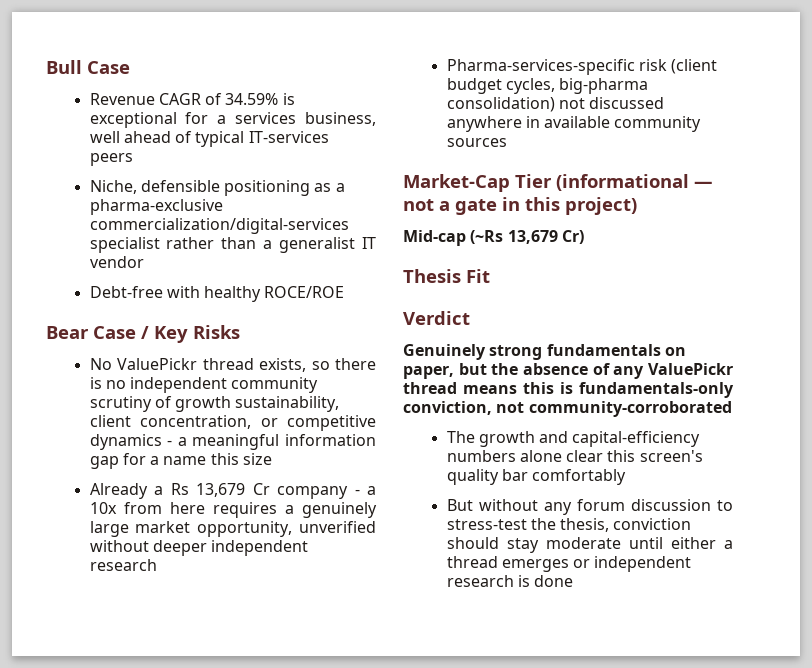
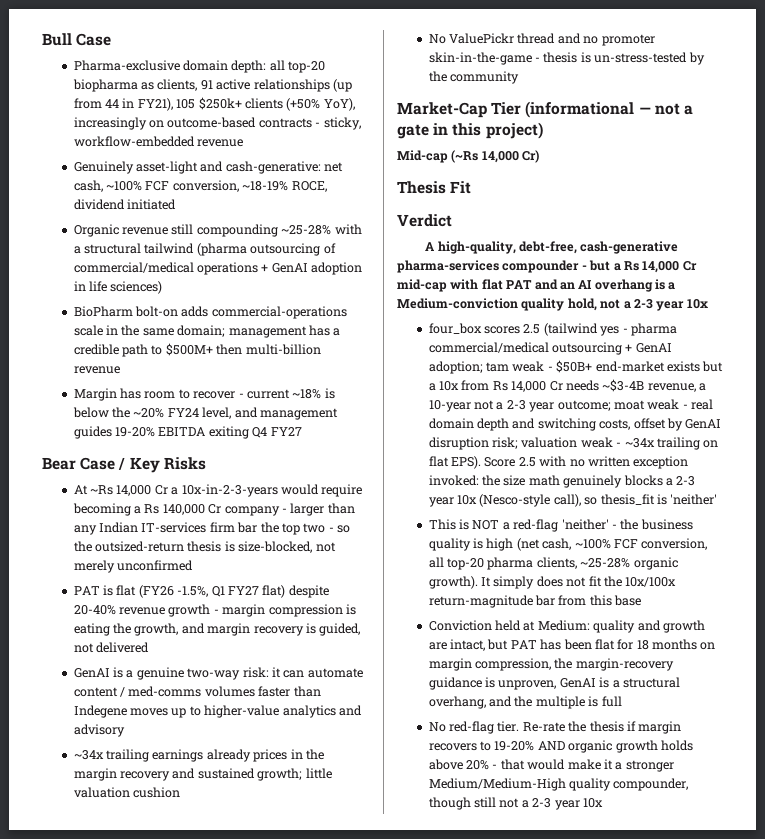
[89,93,295,105] [89,112,376,128] [89,131,329,147] [89,153,133,166] [89,180,345,196] [89,199,223,215] [89,218,349,234] [89,237,376,253] [89,256,144,268] [89,286,345,302] Revenue CAGR of 34.59% is exceptional for a services business, well ahead of typical IT-services peers // Niche, defensible positioning as a pharma-exclusive commercialization/digital-services specialist rather than a generalist IT vendor // Debt-free with healthy ROCE/ROE -> [73,60,326,73] [72,79,352,92] [73,97,355,111] [73,117,361,130] [73,136,244,147] [73,161,344,174] [73,180,327,192] [73,199,177,210] [73,224,362,237] [73,243,336,256] [73,262,363,275] [73,281,163,294] [73,306,347,319] [73,325,341,338] [73,343,321,357] [73,366,120,374] [73,388,335,401] [72,407,338,420] [73,426,302,439] Pharma-exclusive domain depth: all top-20 biopharma as clients, 91 active relationships (up from 44 in FY21), 105 $250k+ clients (+50% YoY), increasingly on outcome-based contracts - sticky, workflow-embedded revenue // Genuinely asset-light and cash-generative: net cash, ~100% FCF conversion, ~18-19% ROCE, dividend initiated // Organic revenue still compounding ~25-28% with a structural tailwind (pharma outsourcing of commercial/medical operations + GenAI adoption in life sciences) // BioPharm bolt-on adds commercial-operations scale in the same domain; management has a credible path to $500M+ then multi-billion revenue // Margin has room to recover - current ~18% is below the ~20% FY24 level, and management guides 19-20% EBITDA exiting Q4 FY27
[89,358,376,372] [89,377,319,393] [89,396,340,412] [89,415,376,431] [89,434,376,450] [89,453,273,469] [89,483,376,499] [89,502,378,518] [89,521,376,537] [89,540,309,556] [89,559,157,571] [446,59,718,75] [446,78,649,94] [446,97,665,112] [446,116,702,132] [446,138,507,147] No ValuePickr thread exists, so there is no independent community scrutiny of growth sustainability, client concentration, or competitive dynamics - a meaningful information gap for a name this size // Already a Rs 13,679 Cr company - a 10x from here requires a genuinely large market opportunity, unverified without deeper independent research // Pharma-services-specific risk (client budget cycles, big-pharma consolidation) not discussed anywhere in available community sources -> [73,484,363,497] [72,503,355,516] [73,522,351,535] [73,541,336,553] [73,560,194,573] [73,585,329,598] [73,604,356,617] [73,623,361,636] [73,642,150,653] [73,667,363,680] [73,686,321,697] [73,705,362,718] [73,724,125,737] [73,749,324,762] [73,768,332,781] [73,787,181,798] [428,33,655,46] [428,52,705,65] [428,71,520,84] At ~Rs 14,000 Cr a 10x-in-2-3-years would require becoming a Rs 140,000 Cr company - larger than any Indian IT-services firm bar the top two - so the outsized-return thesis is size-blocked, not merely unconfirmed // PAT is flat (FY26 -1.5%, Q1 FY27 flat) despite 20-40% revenue growth - margin compression is eating the growth, and margin recovery is guided, not delivered // GenAI is a genuine two-way risk: it can automate content / med-comms volumes faster than Indegene moves up to higher-value analytics and advisory // ~34x trailing earnings already prices in the margin recovery and sustained growth; little valuation cushion // No ValuePickr thread and no promoter skin-in-the-game - thesis is un-stress-tested by the community
[507,230,558,244] 13,679 -> [481,151,519,163] 14,000
[403,344,686,360] [403,363,733,379] [403,382,734,398] [403,401,732,417] [446,431,701,447] [446,450,703,462] [446,469,627,485] [446,499,733,515] [446,518,692,532] [446,537,733,553] [446,556,692,572] [446,575,574,587] Genuinely strong fundamentals on paper, but the absence of any ValuePickr thread means this is fundamentals-only conviction, not community-corroborated // The growth and capital-efficiency numbers alone clear this screen's quality bar comfortably // But without any forum discussion to stress-test the thesis, conviction should stay moderate until either a thread emerges or independent research is done -> [425,241,679,254] [397,260,697,273] [397,279,676,292] [397,298,708,311] [428,323,677,336] [428,342,672,355] [428,360,724,374] [428,379,707,392] [428,399,714,412] [428,418,722,431] [428,437,719,450] [428,456,689,469] [428,475,696,488] [428,494,718,507] [428,519,693,532] [428,538,708,551] [428,557,678,570] [428,576,677,589] [428,595,642,608] [428,620,705,633] [428,639,716,651] [428,658,674,671] [428,677,680,690] [428,696,622,709] [428,721,682,734] [428,740,693,753] [428,759,674,772] [428,778,689,791] [428,797,603,810] A high-quality, debt-free, cash-generative pharma-services compounder - but a Rs 14,000 Cr mid-cap with flat PAT and an AI overhang is a Medium-conviction quality hold, not a 2-3 year 10x // four_box scores 2.5 (tailwind yes - pharma commercial/medical outsourcing + GenAI adoption; tam weak - $50B+ end-market exists but a 10x from Rs 14,000 Cr needs ~$3-4B revenue, a 10-year not a 2-3 year outcome; moat weak - real domain depth and switching costs, offset by GenAI disruption risk; valuation weak - ~34x trailing on flat EPS). Score 2.5 with no written exception invoked: the size math genuinely blocks a 2-3 year 10x (Nesco-style call), so thesis_fit is 'neither' // This is NOT a red-flag 'neither' - the business quality is high (net cash, ~100% FCF conversion, all top-20 pharma clients, ~25-28% organic growth). It simply does not fit the 10x/100x return-magnitude bar from this base // Conviction held at Medium: quality and growth are intact, but PAT has been flat for 18 months on margin compression, the margin-recovery guidance is unproven, GenAI is a structural overhang, and the multiple is full // No red-flag tier. Re-rate the thesis if margin recovers to 19-20% AND organic growth holds above 20% - that would make it a stronger Medium/Medium-High quality compounder, though still not a 2-3 year 10x

